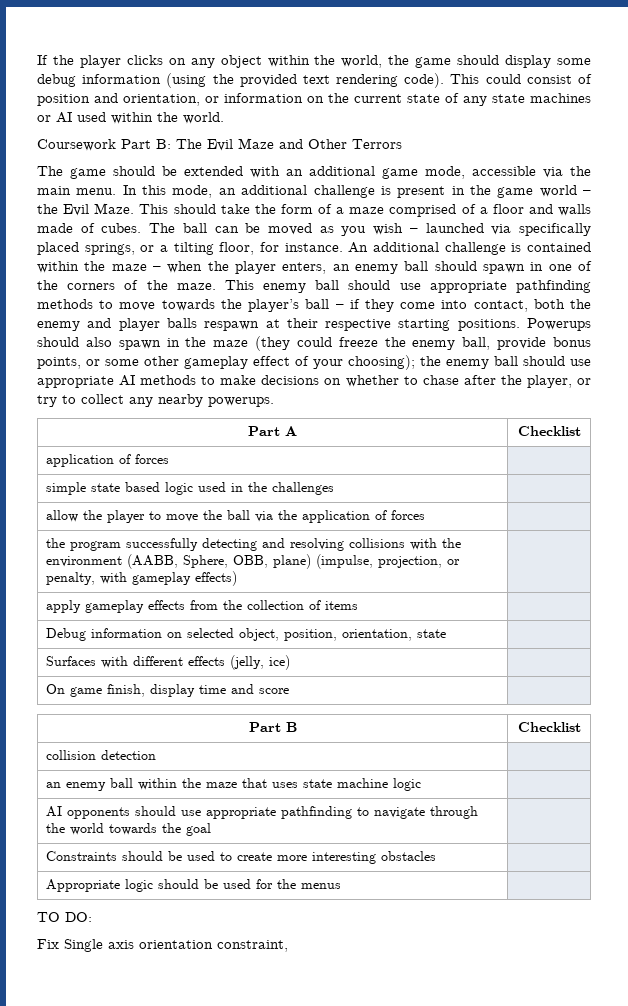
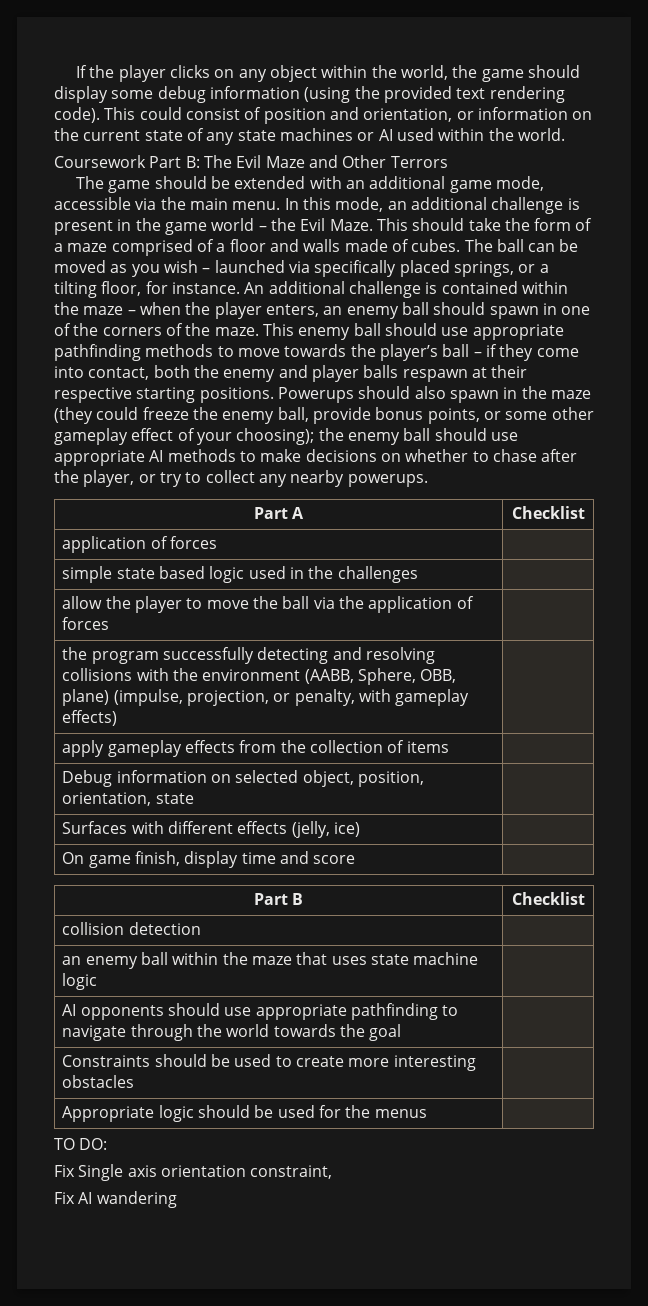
(288, 946) none -> [54,1191,177,1208] // Fix AI wandering

